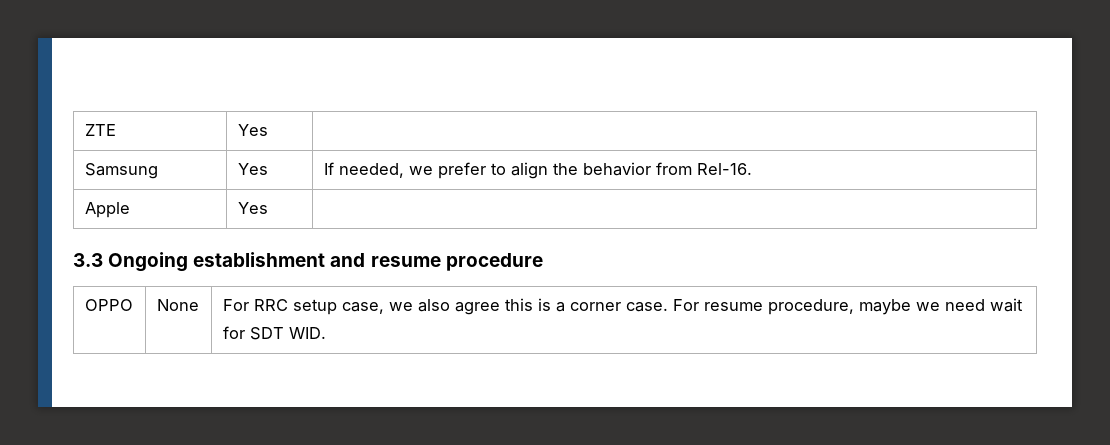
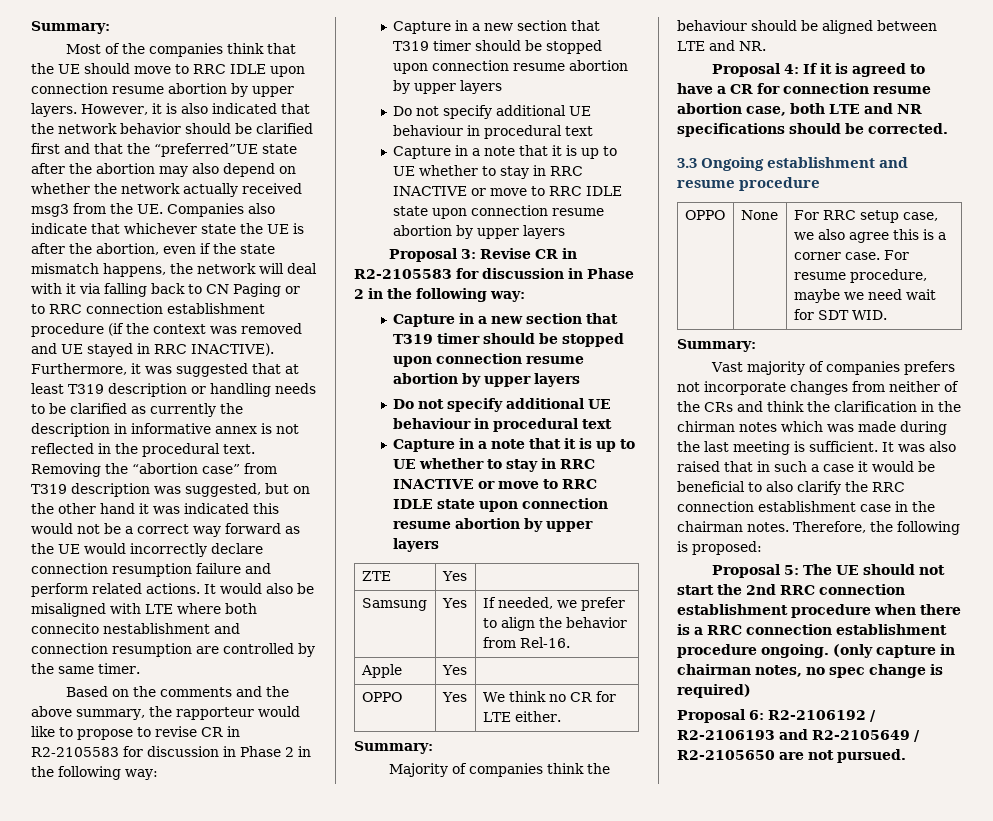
(84, 130) none -> [31,21,110,34] [66,43,297,57] [31,63,305,77] [31,83,294,97] [31,103,310,117] [31,123,313,134] [31,143,297,157] [31,163,296,177] [31,183,302,197] [31,203,275,217] [31,223,304,234] [31,243,275,255] [31,263,317,277] [31,283,300,297] [31,303,265,314] [31,323,302,337] [31,343,274,357] [31,363,299,377] [31,383,316,397] [31,403,243,417] [31,423,299,437] [31,443,255,457] [31,463,277,477] [31,483,310,497] [31,503,279,514] [31,523,300,537] [31,543,263,557] [31,563,271,577] [31,583,314,597] [31,603,257,617] [31,623,240,634] [31,643,315,657] [31,663,140,674] [66,686,290,697] [31,706,300,720] [31,726,240,740] [31,746,311,757] [31,766,158,780] [393,20,601,34] [393,40,603,54] [393,60,629,74] [393,80,503,94] [393,105,592,119] [393,125,594,139] [393,145,618,159] [393,165,584,179] [393,186,623,196] [393,205,605,219] [393,225,566,239] [389,248,578,262] [354,268,634,279] [354,288,525,302] [393,313,619,327] [393,333,625,347] [393,353,585,367] [393,373,581,387] [393,398,612,412] [393,418,613,432] [393,438,636,452] [393,458,596,472] [393,479,598,489] [393,498,609,512] [393,518,594,532] [393,538,440,552] Summary: // Most of the companies think that the UE should move to RRC IDLE upon connection resume abortion by upper layers. However, it is also indicated that the network behavior should be clarified first and that the “preferred”UE state after the abortion may also depend on whether the network actually received msg3 from the UE. Companies also indicate that whichever state the UE is after the abortion, even if the state mismatch happens, the network will deal with it via falling back to CN Paging or to RRC connection establishment procedure (if the context was removed and UE stayed in RRC INACTIVE). Furthermore, it was suggested that at least T319 description or handling needs to be clarified as currently the description in informative annex is not reflected in the procedural text. Removing the “abortion case” from T319 description was suggested, but on the other hand it was indicated this would not be a correct way forward as the UE would incorrectly declare connection resumption failure and perform related actions. It would also be misaligned with LTE where both connecito nestablishment and connection resumption are controlled by the same timer. // Based on the comments and the above summary, the rapporteur would like to propose to revise CR in R2-2105583 for discussion in Phase 2 in the following way: // Capture in a new section that T319 timer should be stopped upon connection resume abortion by upper layers // Do not specify additional UE behaviour in procedural text // Capture in a note that it is up to UE whether to stay in RRC INACTIVE or move to RRC IDLE state upon connection resume abortion by upper layers // Proposal 3: Revise CR in R2-2105583 for discussion in Phase 2 in the following way: // Capture in a new section that T319 timer should be stopped upon connection resume abortion by upper layers // Do not specify additional UE behaviour in procedural text // Capture in a note that it is up to UE whether to stay in RRC INACTIVE or move to RRC IDLE state upon connection resume abortion by upper layers //
(268, 208) none -> [361,692,402,702] [441,692,467,702] [482,691,616,702] [482,711,561,722] [354,741,433,754] [389,763,611,777] [677,20,937,34] [677,40,766,51] [712,63,926,77] [677,83,931,94] [677,103,922,116] [677,123,948,137] // OPPO | Yes | We think no CR for LTE either. // Summary: // Majority of companies think the behaviour should be aligned between LTE and NR. // Proposal 4: If it is agreed to have a CR for connection resume abortion case, both LTE and NR specifications should be corrected.
(326, 333) none -> [677,339,756,352] [711,361,956,375] [677,381,959,395] [677,401,961,412] [677,421,947,435] [677,441,956,455] [677,461,935,472] [677,481,905,495] [677,501,935,512] [677,521,960,535] [677,541,762,555] [712,564,946,578] [677,584,905,595] [677,604,961,618] [677,624,947,635] [677,644,955,658] [677,664,943,678] [677,684,751,698] [677,709,876,723] [677,729,920,742] [677,749,906,763] // Summary: // Vast majority of companies prefers not incorporate changes from neither of the CRs and think the clarification in the chirman notes which was made during the last meeting is sufficient. It was also raised that in such a case it would be beneficial to also clarify the RRC connection establishment case in the chairman notes. Therefore, the following is proposed: // Proposal 5: The UE should not start the 2nd RRC connection establishment procedure when there is a RRC connection establishment procedure ongoing. (only capture in chairman notes, no spec change is required) // Proposal 6: R2-2106192 / R2-2106193 and R2-2105649 / R2-2105650 are not pursued.

